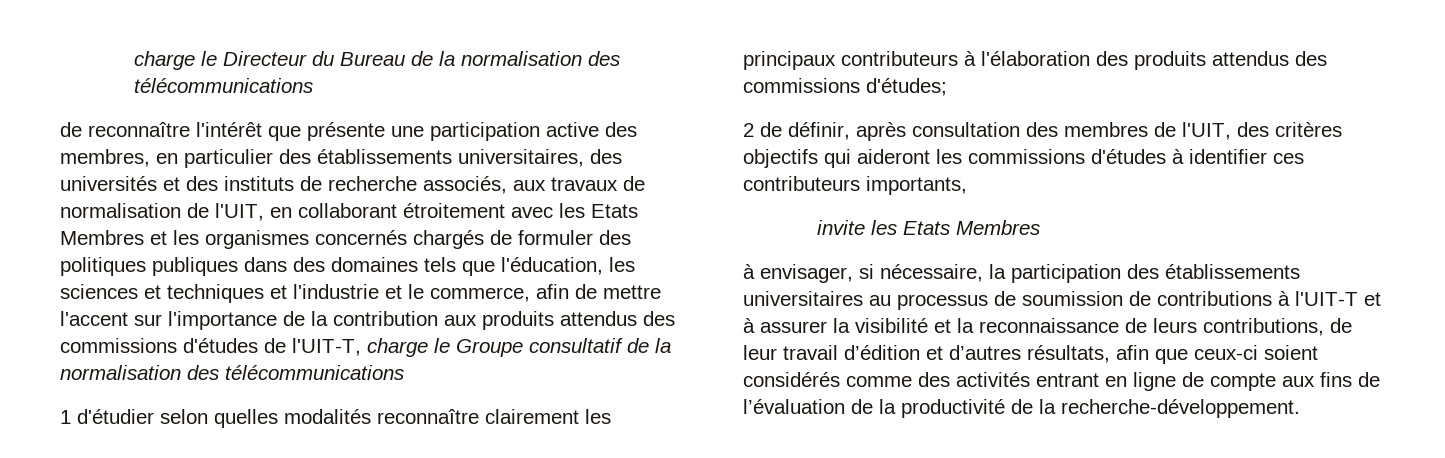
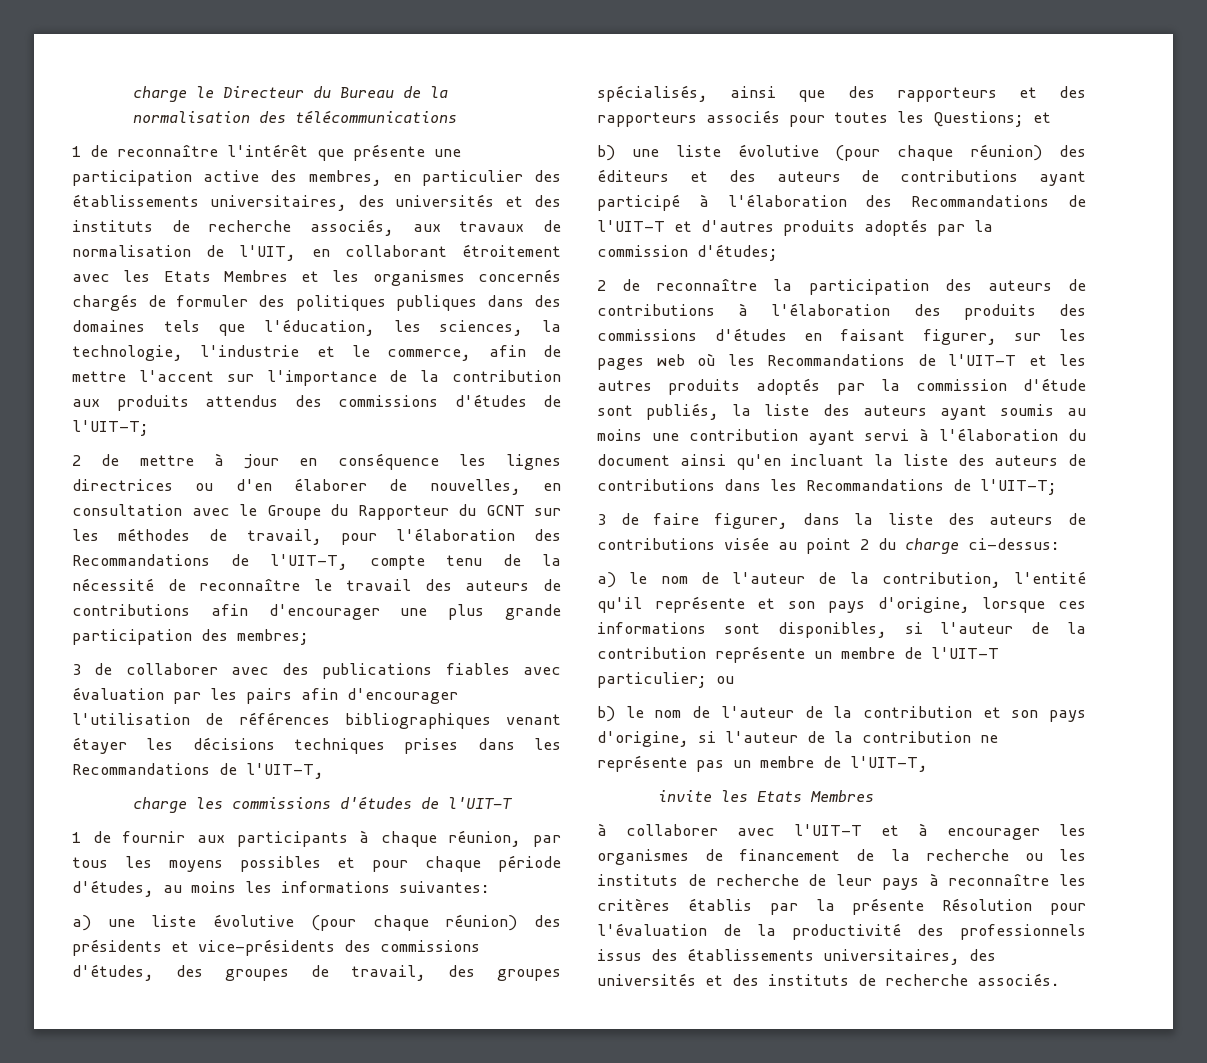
(313, 85) none -> [72,146,81,157] 1
[60,284,287,303] sciences et techniques et -> [439,320,561,336] [72,345,183,361] sciences, la technologie,
[292,338,671,357] [60,365,404,380] [60,409,611,428] [743,51,958,70] l'UIT-T, charge le Groupe consultatif de la normalisation des télécommunications // 1 d'étudier selon quelles modalités reconnaître clairement les principaux contributeurs -> [72,420,149,436] [72,453,561,470] [72,478,561,495] [72,504,561,520] [72,528,561,545] [72,554,561,570] [72,578,561,591] [72,604,561,620] [72,629,309,645] [72,663,561,679] [72,687,458,704] [72,712,561,729] [72,737,561,754] [72,763,324,779] [132,796,513,813] [72,830,561,847] [72,855,561,872] [72,880,490,897] [72,914,561,931] [72,939,480,956] [72,964,561,981] [597,85,1086,102] [597,110,1051,127] [597,144,1086,161] [597,169,1086,186] [597,194,1086,211] [597,219,993,236] [597,244,778,261] [597,279,1086,295] [597,304,715,316] l'UIT-T; // 2 de mettre à jour en conséquence les lignes directrices ou d'en élaborer de nouvelles, en consultation avec le Groupe du Rapporteur du GCNT sur les méthodes de travail, pour l'élaboration des Recommandations de l'UIT-T, compte tenu de la nécessité de reconnaître le travail des auteurs de contributions afin d'encourager une plus grande participation des membres; // 3 de collaborer avec des publications fiables avec évaluation par les pairs afin d'encourager l'utilisation de références bibliographiques venant étayer les décisions techniques prises dans les Recommandations de l'UIT-T, // charge les commissions d'études de l'UIT-T // 1 de fournir aux participants à chaque réunion, par tous les moyens possibles et pour chaque période d'études, au moins les informations suivantes: // a) une liste évolutive (pour chaque réunion) des présidents et vice-présidents des commissions d'études, des groupes de travail, des groupes spécialisés, ainsi que des rapporteurs et des rapporteurs associés pour toutes les Questions; et // b) une liste évolutive (pour chaque réunion) des éditeurs et des auteurs de contributions ayant participé à l'élaboration des Recommandations de l'UIT-T et d'autres produits adoptés par la commission d'études; // 2 de reconnaître la participation des auteurs de contributions
[1212,51,1327,66] [743,78,947,96] [743,122,1342,141] [743,149,1304,168] [743,176,967,195] attendus des commissions d'études; // 2 de définir, après consultation des membres de l'UIT, des critères objectifs qui aideront les commissions d'études à identifier ces contributeurs importants, -> [1059,304,1086,316] [597,328,1086,345] [597,353,1086,370] [597,378,1086,395] [597,403,1086,420] [597,428,1086,445] [597,454,1086,470] [597,479,1057,495] [597,513,1086,529] [597,537,1060,554] [597,571,1086,588] [597,596,1086,613] [597,622,1086,638] [597,646,999,663] [597,672,734,688] [597,706,1086,722] [597,731,998,747] [597,755,928,772] des commissions d'études en faisant figurer, sur les pages web où les Recommandations de l'UIT-T et les autres produits adoptés par la commission d'étude sont publiés, la liste des auteurs ayant soumis au moins une contribution ayant servi à l'élaboration du document ainsi qu'en incluant la liste des auteurs de contributions dans les Recommandations de l'UIT-T; // 3 de faire figurer, dans la liste des auteurs de contributions visée au point 2 du charge ci-dessus: // a) le nom de l'auteur de la contribution, l'entité qu'il représente et son pays d'origine, lorsque ces informations sont disponibles, si l'auteur de la contribution représente un membre de l'UIT-T particulier; ou // b) le nom de l'auteur de la contribution et son pays d'origine, si l'auteur de la contribution ne représente pas un membre de l'UIT-T,
[760,264,1300,283] [743,291,1381,310] [743,318,1352,336] [743,345,1318,364] [743,372,1380,391] [743,399,1300,418] envisager, si nécessaire, la participation des établissements universitaires au processus de soumission de contributions à l'UIT-T et à assurer la visibilité et la reconnaissance de leurs contributions, de leur travail d’édition et d’autres résultats, afin que ceux-ci soient considérés comme des activités entrant en ligne de compte aux fins de l’évaluation de la productivité de la recherche-développement. -> [626,823,1086,840] [597,849,1086,865] [597,873,1086,890] [597,898,1086,915] [597,923,1086,940] [597,948,996,965] [597,973,1060,986] collaborer avec l'UIT-T et à encourager les organismes de financement de la recherche ou les instituts de recherche de leur pays à reconnaître les critères établis par la présente Résolution pour l'évaluation de la productivité des professionnels issus des établissements universitaires, des universités et des instituts de recherche associés.

